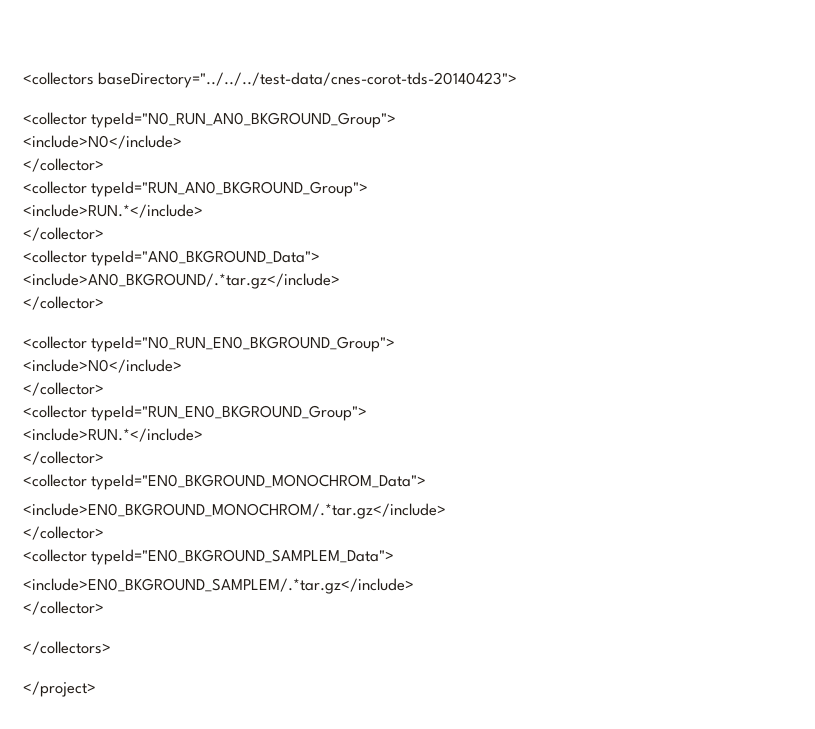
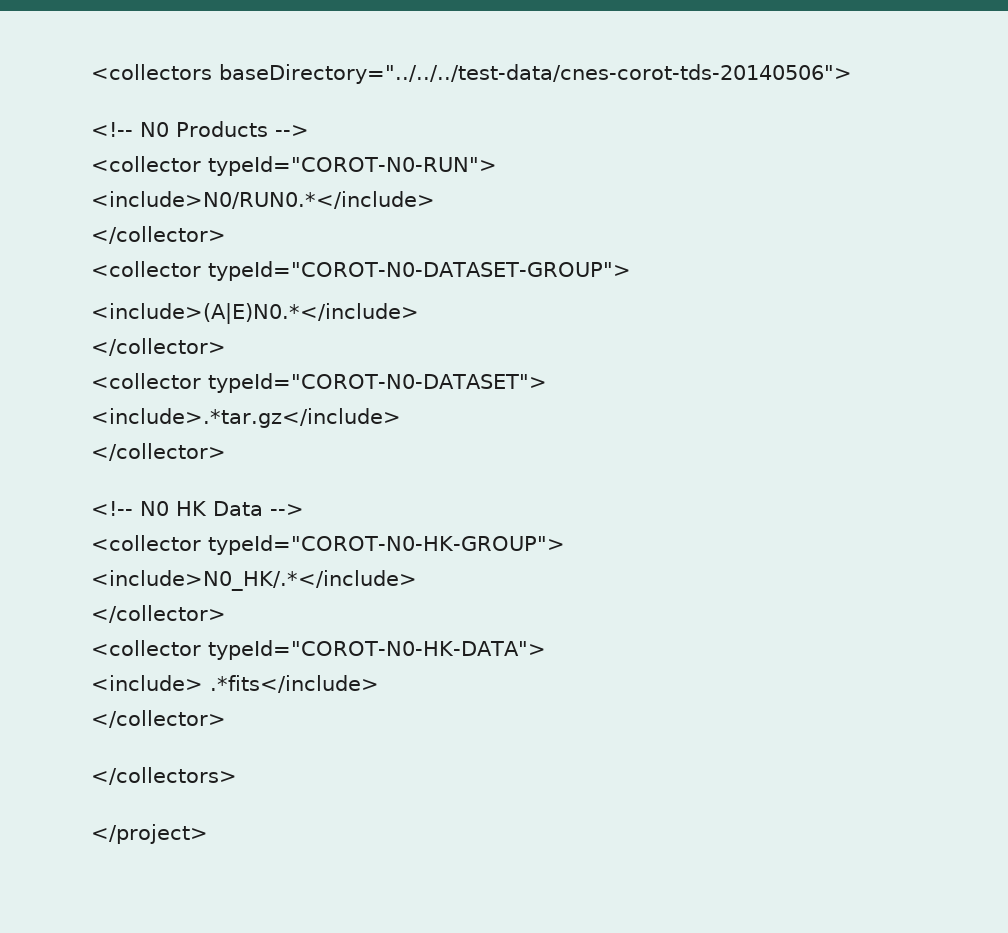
[98,72,518,88] [23,112,397,128] [23,135,182,149] [23,158,104,172] [23,181,369,197] [23,204,203,218] [23,227,104,241] [23,250,321,266] [23,273,340,289] [23,296,104,310] [23,336,396,352] [23,359,182,373] [23,382,104,396] [23,405,368,421] [23,428,203,442] [23,451,104,465] [23,474,427,490] [23,503,446,519] [23,526,104,540] [23,549,395,565] [23,578,414,594] baseDirectory="../../../test-data/cnes-corot-tds-20140423"> // <collector typeId="N0_RUN_AN0_BKGROUND_Group"> // <include>N0</include> // </collector> // <collector typeId="RUN_AN0_BKGROUND_Group"> // <include>RUN.*</include> // </collector> // <collector typeId="AN0_BKGROUND_Data"> // <include>AN0_BKGROUND/.*tar.gz</include> // </collector> // <collector typeId="N0_RUN_EN0_BKGROUND_Group"> // <include>N0</include> // </collector> // <collector typeId="RUN_EN0_BKGROUND_Group"> // <include>RUN.*</include> // </collector> // <collector typeId="EN0_BKGROUND_MONOCHROM_Data"> // <include>EN0_BKGROUND_MONOCHROM/.*tar.gz</include> // </collector> // <collector typeId="EN0_BKGROUND_SAMPLEM_Data"> // <include>EN0_BKGROUND_SAMPLEM/.*tar.gz</include> -> [219,64,852,84] [91,121,309,137] [91,156,497,176] [91,191,435,209] [91,226,226,244] [91,261,631,281] [91,303,419,324] [91,338,226,356] [91,373,547,393] [91,408,401,428] [91,443,226,461] [91,501,304,516] [91,535,565,555] [91,570,417,591] [91,605,226,623] [91,640,546,660] [91,675,379,693] baseDirectory="../../../test-data/cnes-corot-tds-20140506"> // <!-- N0 Products --> // <collector typeId="COROT-N0-RUN"> // <include>N0/RUN0.*</include> // </collector> // <collector typeId="COROT-N0-DATASET-GROUP"> // <include>(A|E)N0.*</include> // </collector> // <collector typeId="COROT-N0-DATASET"> // <include>.*tar.gz</include> // </collector> // <!-- N0 HK Data --> // <collector typeId="COROT-N0-HK-GROUP"> // <include>N0_HK/.*</include> // </collector> // <collector typeId="COROT-N0-HK-DATA"> // <include> .*fits</include>

